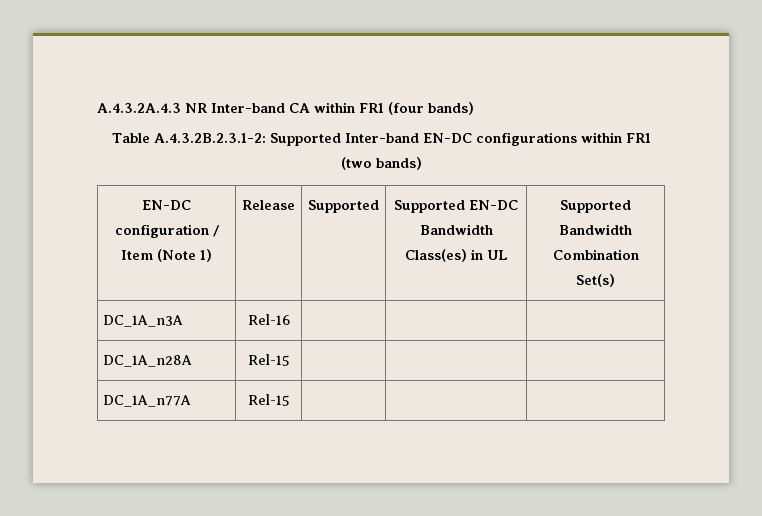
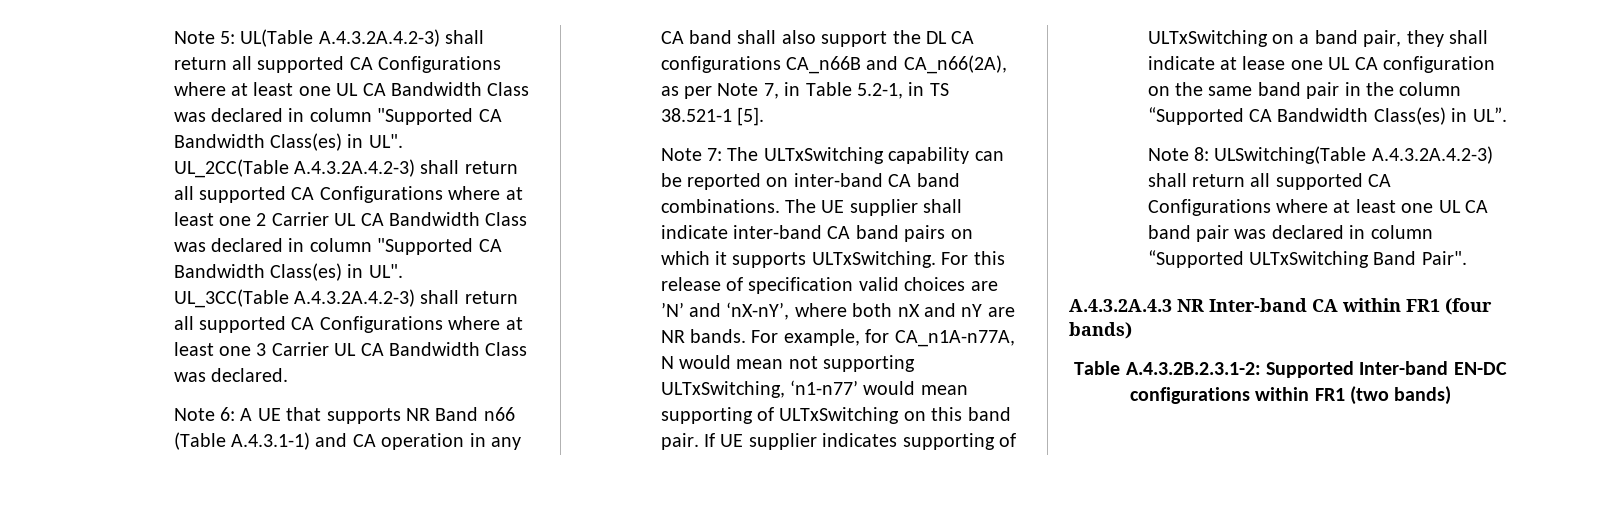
(97, 108) none -> [173,29,485,47] [173,56,502,73] [173,82,530,96] [173,108,502,125] [173,133,403,151] [173,159,518,178] [173,186,523,203] [173,212,528,226] [173,238,502,255] [173,263,403,281] [173,289,518,308] [173,316,523,333] [173,342,528,356] [173,368,288,382] [173,407,515,424] [173,432,521,450] [660,30,975,47] [660,55,1007,74] [660,82,949,99] [660,107,764,126] [660,147,1004,164] [660,173,960,190] [660,199,963,216] [660,225,973,242] [660,251,1005,268] [660,277,998,294] [660,302,1015,320] [660,329,1015,347] [660,355,916,372] [660,380,968,398] [660,407,1011,424] [660,433,1016,450] [1147,30,1488,47] [1147,56,1495,73] [1147,82,1462,99] [1147,107,1507,125] [1147,146,1493,164] [1147,173,1392,190] [1147,199,1488,216] [1147,225,1433,242] [1147,250,1467,268] Note 5: UL(Table A.4.3.2A.4.2-3) shall return all supported CA Configurations where at least one UL CA Bandwidth Class was declared in column "Supported CA Bandwidth Class(es) in UL". // UL_2CC(Table A.4.3.2A.4.2-3) shall return all supported CA Configurations where at least one 2 Carrier UL CA Bandwidth Class was declared in column "Supported CA Bandwidth Class(es) in UL". // UL_3CC(Table A.4.3.2A.4.2-3) shall return all supported CA Configurations where at least one 3 Carrier UL CA Bandwidth Class was declared. // Note 6: A UE that supports NR Band n66 (Table A.4.3.1-1) and CA operation in any CA band shall also support the DL CA configurations CA_n66B and CA_n66(2A), as per Note 7, in Table 5.2-1, in TS 38.521-1 [5]. // Note 7: The ULTxSwitching capability can be reported on inter-band CA band combinations. The UE supplier shall indicate inter-band CA band pairs on which it supports ULTxSwitching. For this release of specification valid choices are ’N’ and ‘nX-nY’, where both nX and nY are NR bands. For example, for CA_n1A-n77A, N would mean not supporting ULTxSwitching, ‘n1-n77’ would mean supporting of ULTxSwitching on this band pair. If UE supplier indicates supporting of ULTxSwitching on a band pair, they shall indicate at lease one UL CA configuration on the same band pair in the column “Supported CA Bandwidth Class(es) in UL”. // Note 8: ULSwitching(Table A.4.3.2A.4.2-3) shall return all supported CA Configurations where at least one UL CA band pair was declared in column “Supported ULTxSwitching Band Pair". //
[142,200,191,210] [114,224,220,238] [121,249,212,262] [242,200,295,210] [308,200,379,213] [394,200,518,213] [419,224,493,235] [404,249,508,262] [560,200,631,213] [559,224,632,235] [552,249,639,260] [576,274,615,287] [102,315,183,327] [247,314,290,325] [102,355,192,367] [247,354,290,366] [102,395,191,407] [247,394,290,406] // EN-DC configuration / Item (Note 1) | Release | Supported | Supported EN-DC Bandwidth Class(es) in UL | Supported Bandwidth Combination Set(s) // DC_1A_n3A | Rel-16 | | | // DC_1A_n28A | Rel-15 | | | // DC_1A_n77A | Rel-15 | | | -> (1452, 395) none

